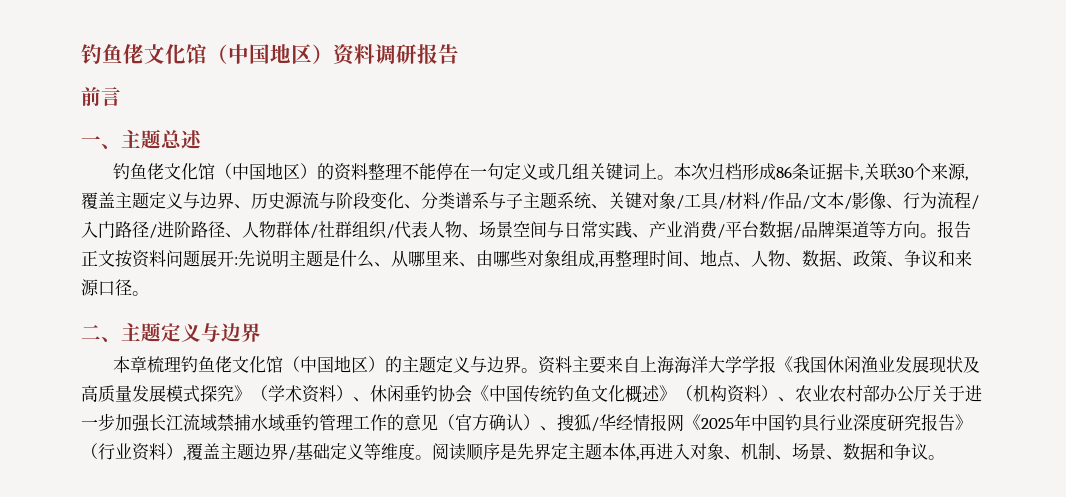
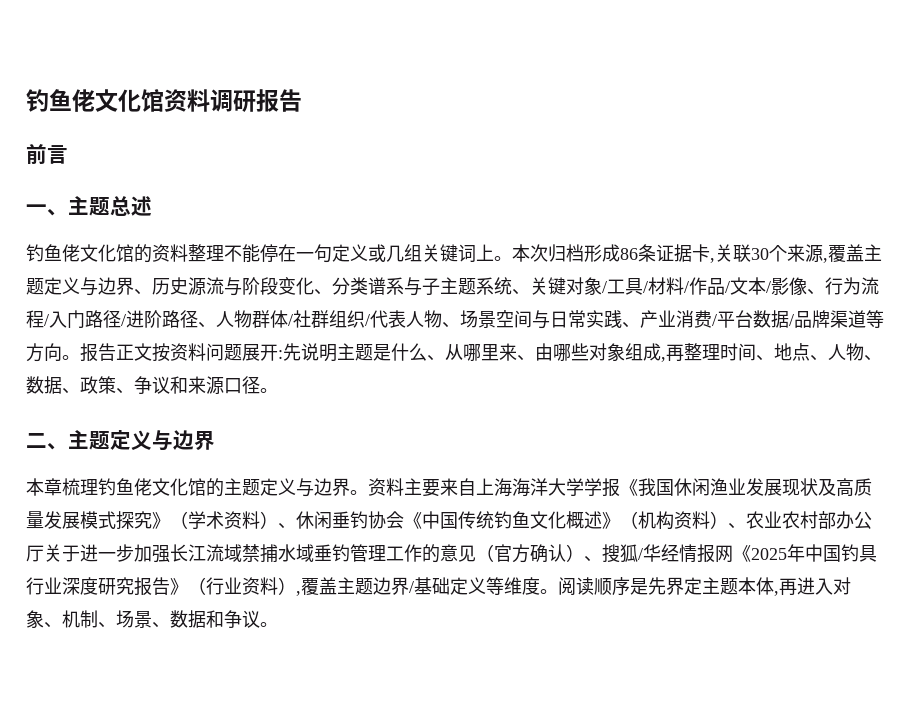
[81,44,333,64] 钓鱼佬文化馆（中国地区） -> [26,89,164,112] 钓鱼佬文化馆
[215,163,318,180] （中国地区） -> (134, 253) none
[283,356,386,373] （中国地区） -> (206, 487) none

